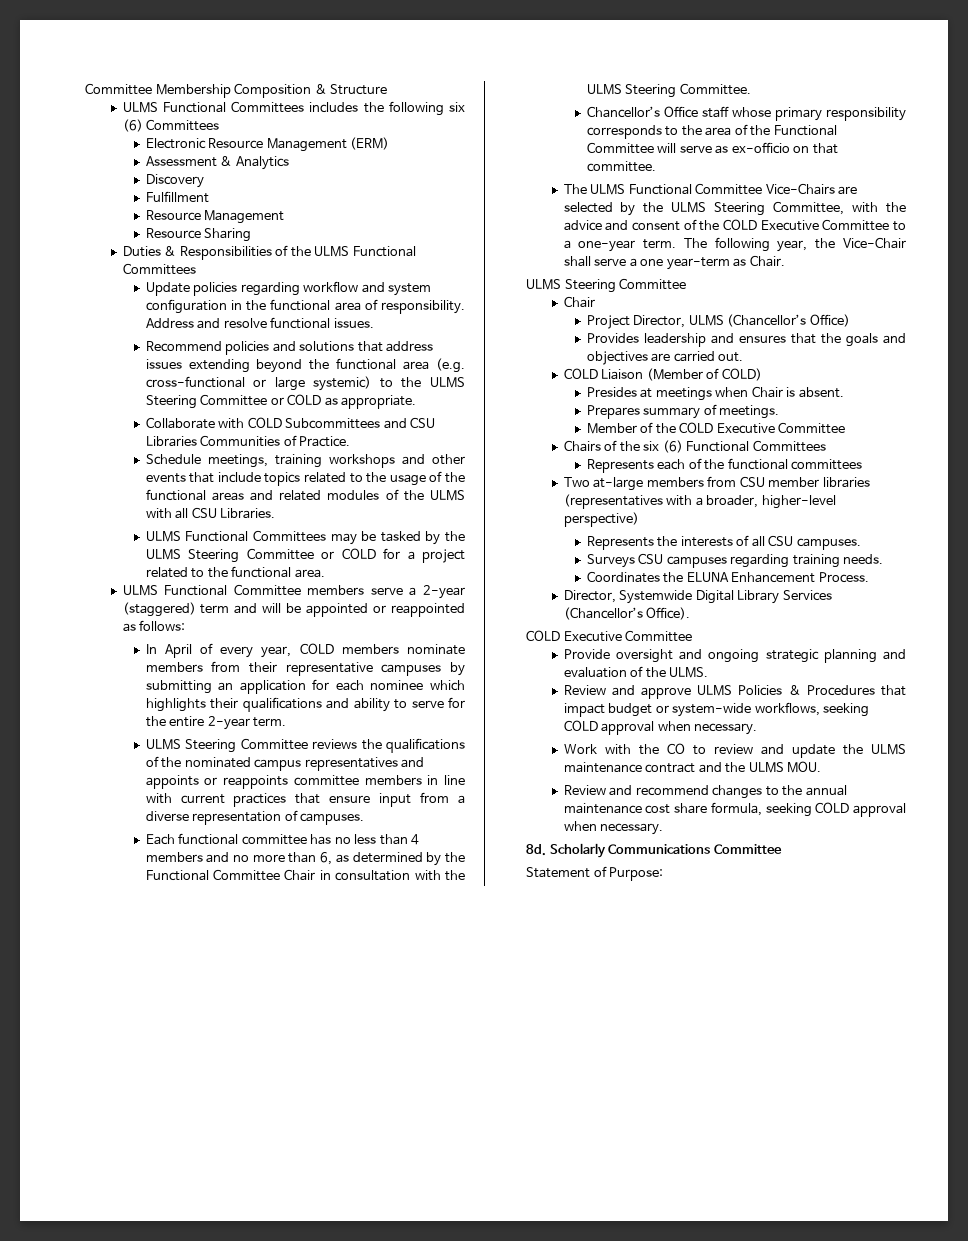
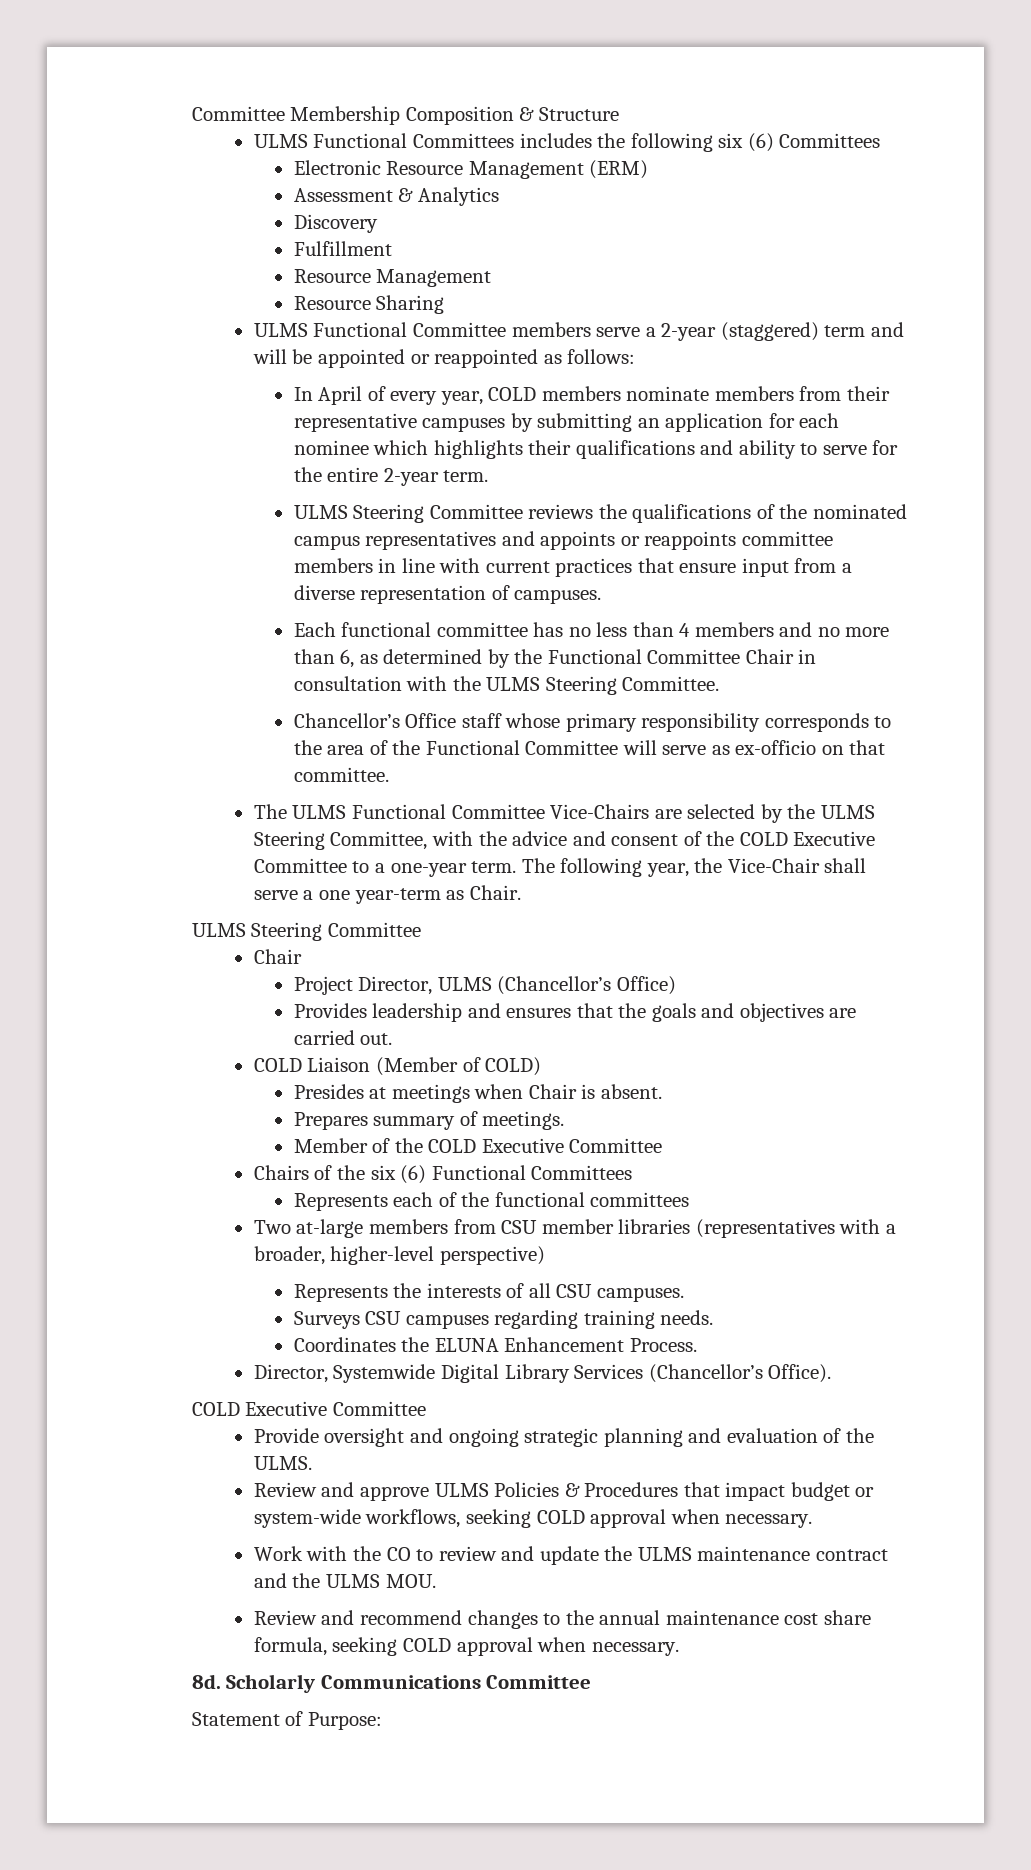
[122,245,416,260] [122,263,196,275] [145,281,432,296] [145,299,466,314] [145,317,374,329] [145,341,434,355] [145,358,465,373] [145,376,465,391] [145,394,417,409] [145,417,436,429] [145,435,351,447] [145,454,466,468] [145,471,466,486] [145,489,465,501] [145,507,276,519] [145,530,466,545] [145,548,465,563] [145,566,325,578] // Duties & Responsibilities of the ULMS Functional Committees // Update policies regarding workflow and system configuration in the functional area of responsibility. Address and resolve functional issues. // Recommend policies and solutions that address issues extending beyond the functional area (e.g. cross-functional or large systemic) to the ULMS Steering Committee or COLD as appropriate. // Collaborate with COLD Subcommittees and CSU Libraries Communities of Practice. // Schedule meetings, training workshops and other events that include topics related to the usage of the functional areas and related modules of the ULMS with all CSU Libraries. // ULMS Functional Committees may be tasked by the ULMS Steering Committee or COLD for a project related to the functional area. -> (445, 304) none

